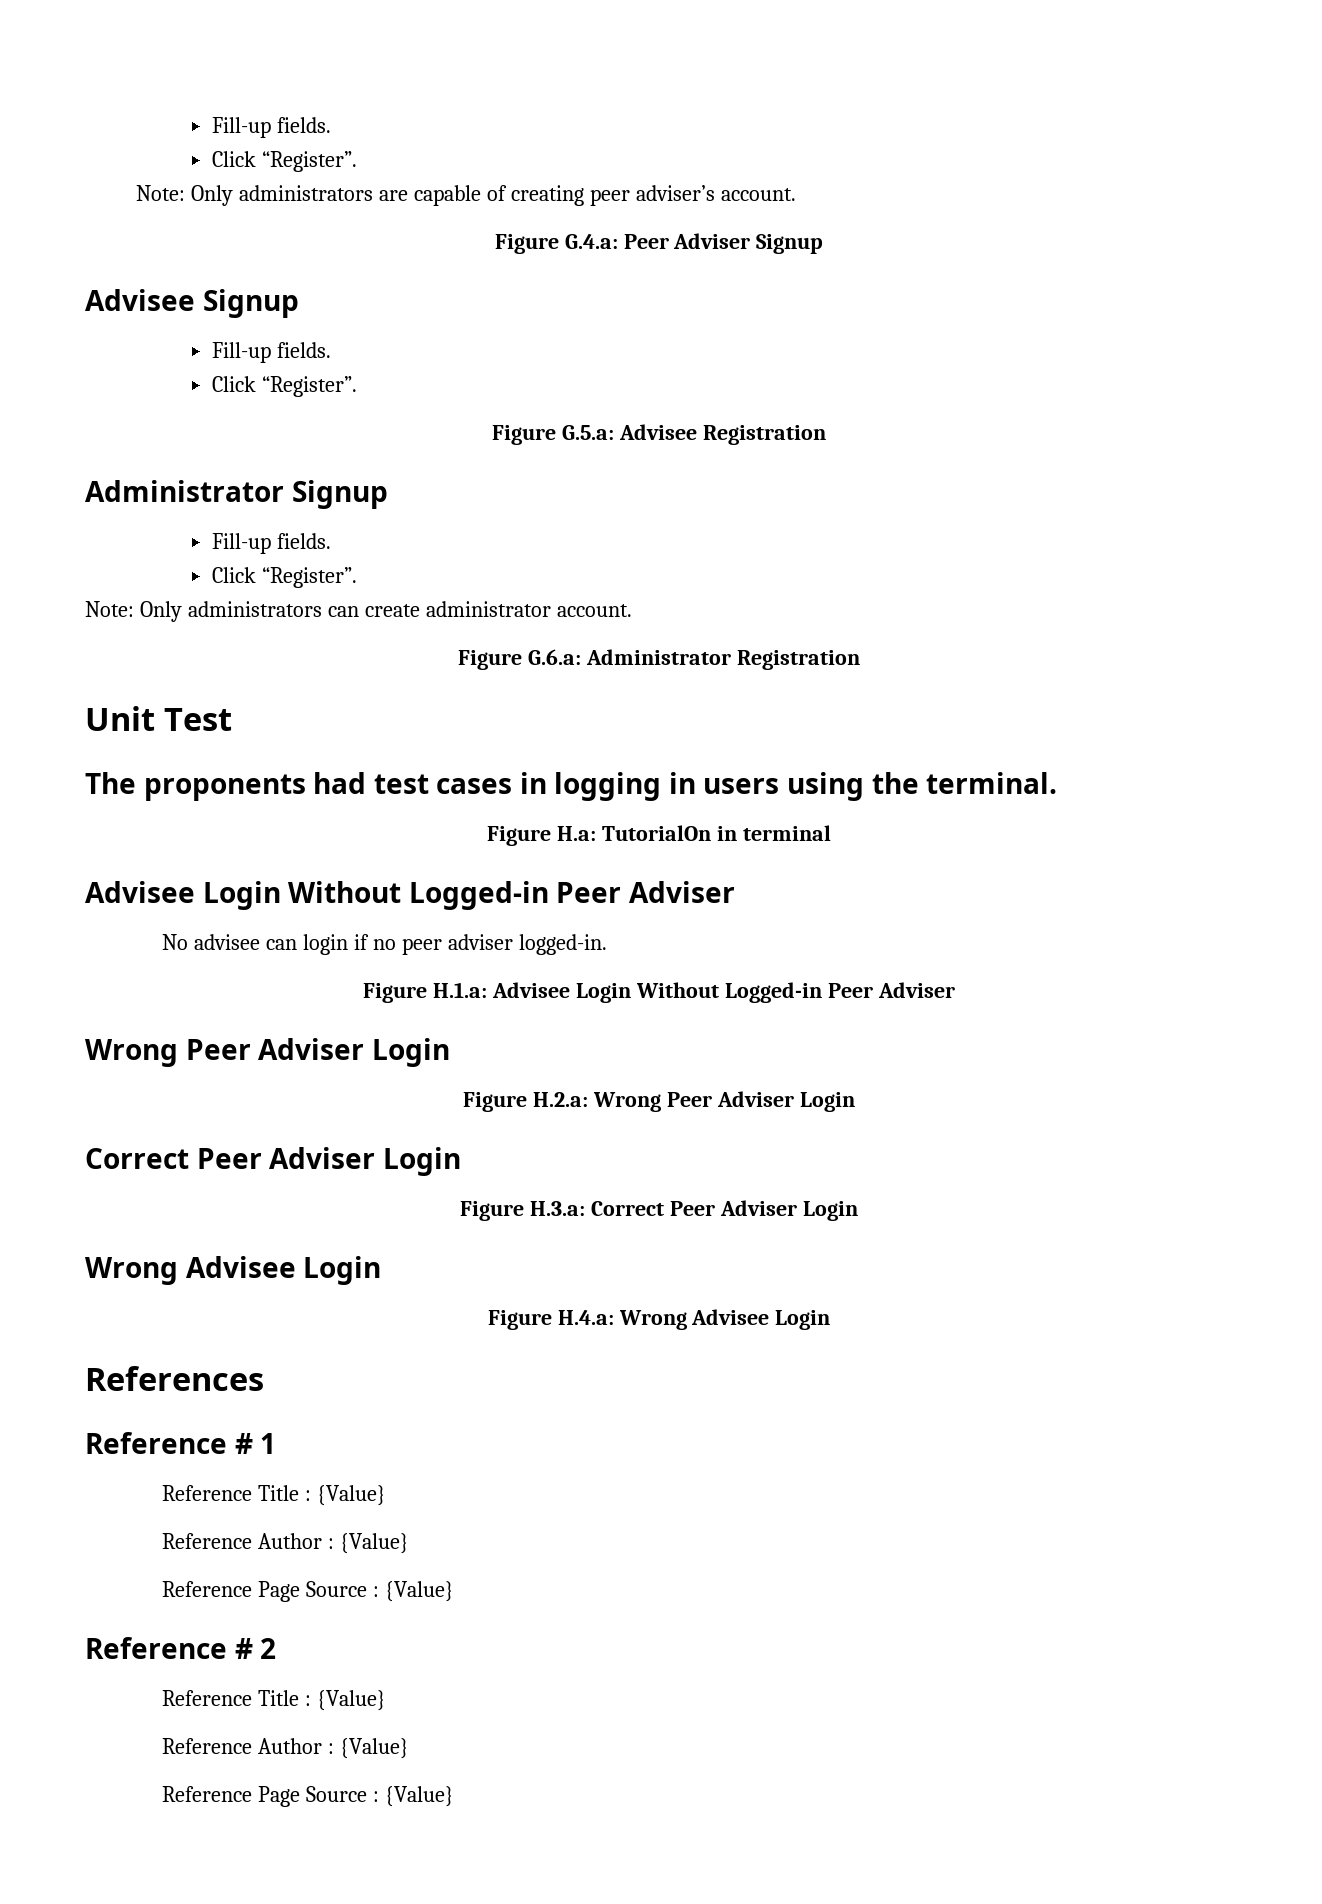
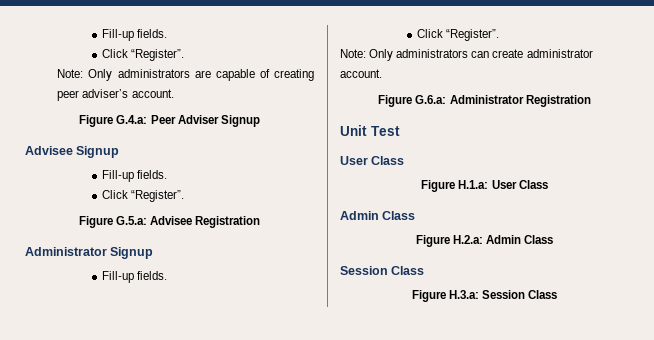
[85,772,1058,801] [487,825,831,846] [85,881,735,910] [162,934,607,955] [363,982,955,1003] [85,1038,450,1067] [463,1091,855,1112] [85,1147,461,1176] [460,1200,858,1221] [85,1256,382,1285] [487,1309,831,1330] [85,1366,264,1391] [85,1432,277,1454] [162,1485,387,1506] [162,1533,410,1554] [162,1581,454,1602] [85,1637,277,1659] [162,1690,387,1711] [162,1738,410,1759] [162,1786,454,1807] The proponents had test cases in logging in users using the terminal. // Figure H.a: TutorialOn in terminal // Advisee Login Without Logged-in Peer Adviser // No advisee can login if no peer adviser logged-in. // Figure H.1.a: Advisee Login Without Logged-in Peer Adviser // Wrong Peer Adviser Login // Figure H.2.a: Wrong Peer Adviser Login // Correct Peer Adviser Login // Figure H.3.a: Correct Peer Adviser Login // Wrong Advisee Login // Figure H.4.a: Wrong Advisee Login // References // Reference # 1 // Reference Title : {Value} // Reference Author : {Value} // Reference Page Source : {Value} // Reference # 2 // Reference Title : {Value} // Reference Author : {Value} // Reference Page Source : {Value} -> [340,156,405,165] [421,180,548,192] [340,211,416,220] [415,235,554,247] [340,266,425,275] [411,290,558,302] User Class // Figure H.1.a: User Class // Admin Class // Figure H.2.a: Admin Class // Session Class // Figure H.3.a: Session Class

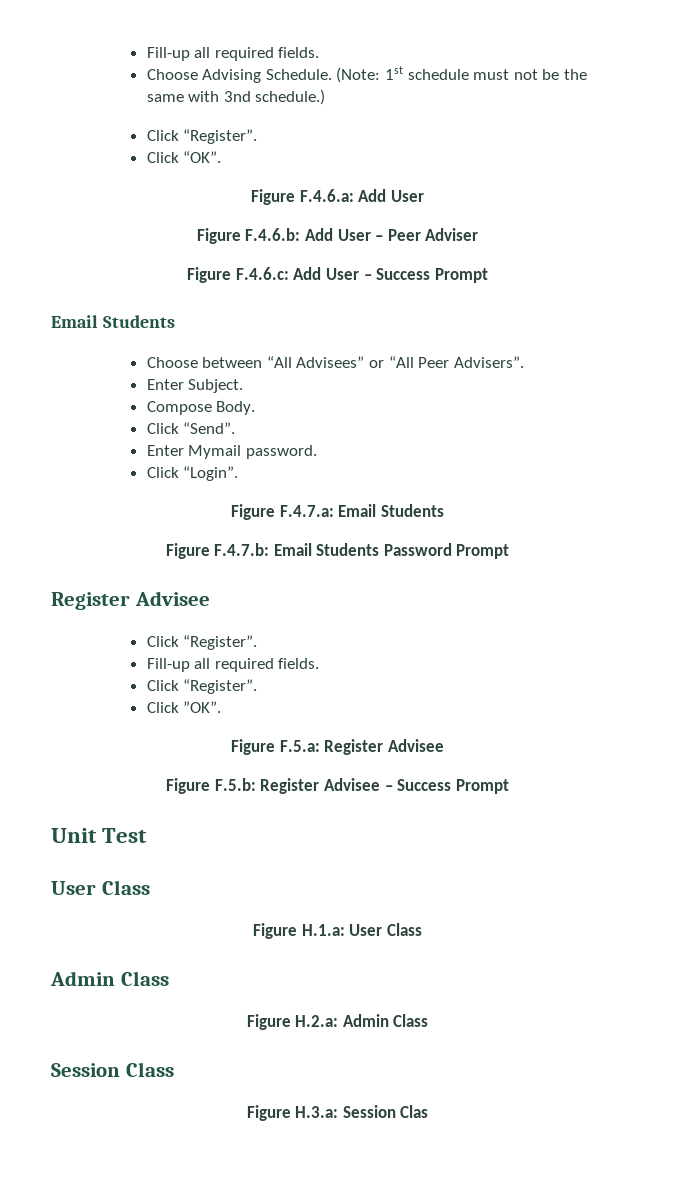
[102,29,168,41] [102,49,185,61] [57,69,314,81] [57,89,174,101] [79,115,260,127] [25,146,120,158] [102,170,168,182] [102,190,185,202] [78,216,261,228] [25,247,154,259] [102,271,168,283] [417,29,500,41] [340,49,593,61] [340,69,382,78] [378,95,591,107] Fill-up fields. // Click “Register”. // Note: Only administrators are capable of creating peer adviser’s account. // Figure G.4.a: Peer Adviser Signup // Advisee Signup // Fill-up fields. // Click “Register”. // Figure G.5.a: Advisee Registration // Administrator Signup // Fill-up fields. // Click “Register”. // Note: Only administrators can create administrator account. // Figure G.6.a: Administrator Registration -> [146,47,320,61] [146,66,588,83] [146,89,326,105] [146,129,258,144] [146,151,222,163] [251,189,424,205] [196,228,479,244] [187,267,488,283] [51,315,175,328] [146,356,524,368] [146,379,244,393] [146,401,256,415] [146,422,236,434] [146,445,317,459] [146,466,239,481] [231,504,444,520] [165,543,510,559] [51,591,210,610] [146,635,258,650] [146,658,320,672] [146,679,258,694] [146,701,222,713] [231,739,444,755] [166,778,509,794] Fill-up all required fields. // Choose Advising Schedule. (Note: 1st schedule must not be the same with 3nd schedule.) // Click “Register”. // Click “OK”. // Figure F.4.6.a: Add User // Figure F.4.6.b: Add User – Peer Adviser // Figure F.4.6.c: Add User – Success Prompt // Email Students // Choose between “All Advisees” or “All Peer Advisers”. // Enter Subject. // Compose Body. // Click “Send”. // Enter Mymail password. // Click “Login”. // Figure F.4.7.a: Email Students // Figure F.4.7.b: Email Students Password Prompt // Register Advisee // Click “Register”. // Fill-up all required fields. // Click “Register”. // Click ”OK”. // Figure F.5.a: Register Advisee // Figure F.5.b: Register Advisee – Success Prompt
[528,290,558,299] Class -> [400,1105,429,1118] Clas

